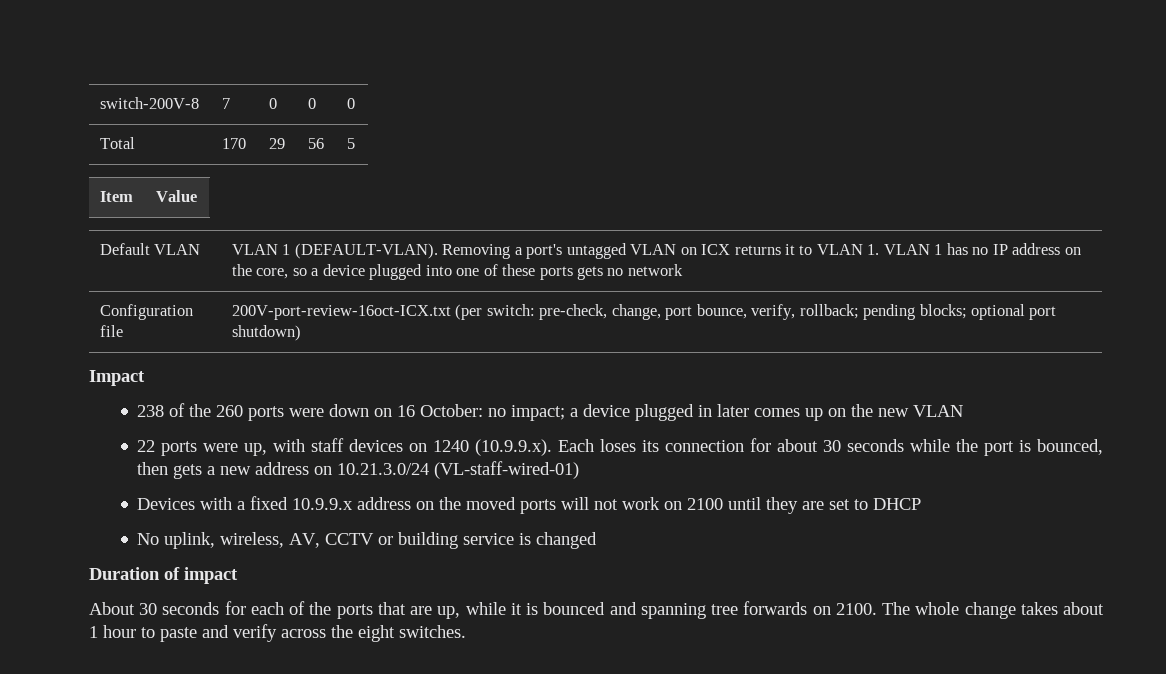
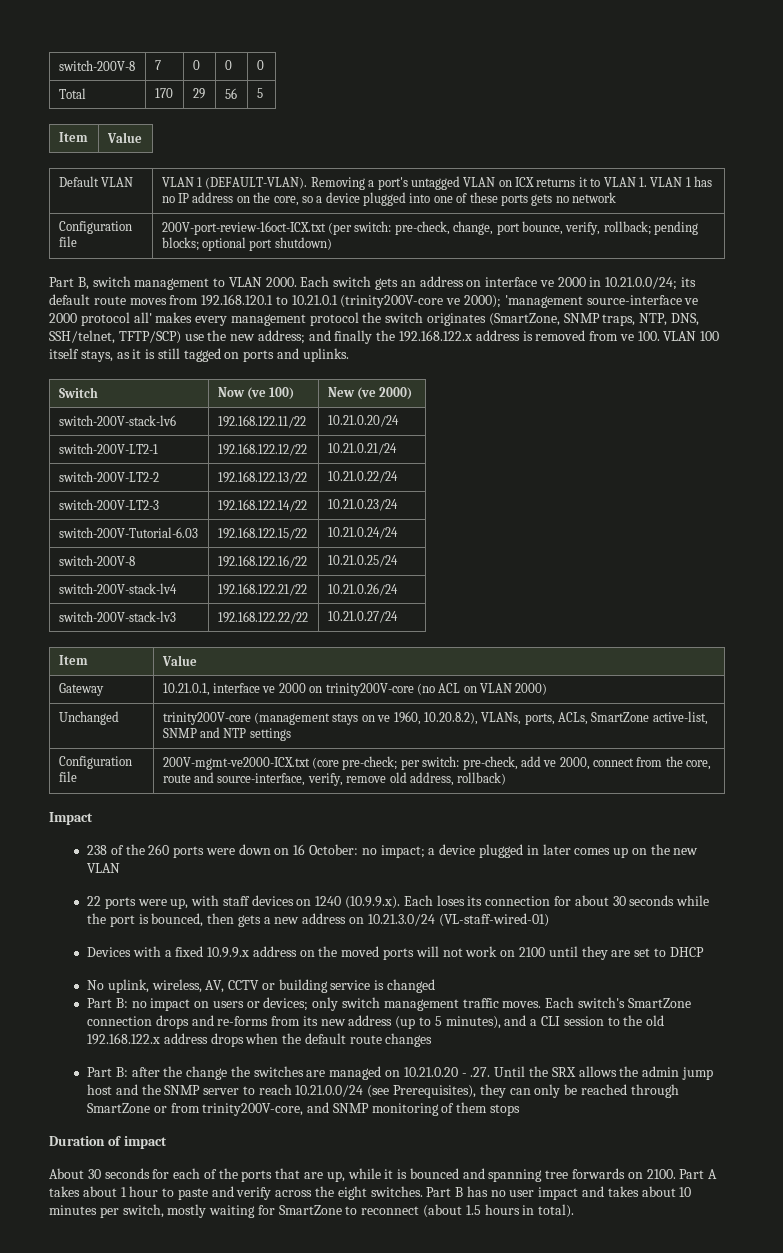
(302, 333) none -> [49,276,697,290] [49,294,699,308] [49,312,699,326] [49,330,720,344] [49,348,349,362] [58,387,98,398] [217,387,295,400] [327,387,413,400] [58,415,176,426] [217,415,306,428] [327,415,399,427] [58,443,158,454] [217,443,307,456] [327,443,397,455] [58,471,159,482] [217,471,307,484] [327,471,398,483] [58,499,159,510] [217,499,307,512] [327,499,398,511] [58,527,198,538] [217,527,307,540] [327,527,398,539] [58,555,135,566] [217,555,307,568] [327,555,398,567] [58,583,177,594] [217,583,307,596] [327,583,398,596] [58,611,176,622] [217,611,308,624] [327,611,398,623] [58,655,88,665] [161,655,197,666] [58,683,104,696] [162,683,548,696] [58,711,119,725] [162,711,708,725] [162,727,291,741] [58,756,132,769] [58,771,77,782] [162,756,712,770] [162,772,507,786] // Part B, switch management to VLAN 2000. Each switch gets an address on interface ve 2000 in 10.21.0.0/24; its default route moves from 192.168.120.1 to 10.21.0.1 (trinity200V-core ve 2000); 'management source-interface ve 2000 protocol all' makes every management protocol the switch originates (SmartZone, SNMP traps, NTP, DNS, SSH/telnet, TFTP/SCP) use the new address; and finally the 192.168.122.x address is removed from ve 100. VLAN 100 itself stays, as it is still tagged on ports and uplinks. // Switch | Now (ve 100) | New (ve 2000) // switch-200V-stack-lv6 | 192.168.122.11/22 | 10.21.0.20/24 // switch-200V-LT2-1 | 192.168.122.12/22 | 10.21.0.21/24 // switch-200V-LT2-2 | 192.168.122.13/22 | 10.21.0.22/24 // switch-200V-LT2-3 | 192.168.122.14/22 | 10.21.0.23/24 // switch-200V-Tutorial-6.03 | 192.168.122.15/22 | 10.21.0.24/24 // switch-200V-8 | 192.168.122.16/22 | 10.21.0.25/24 // switch-200V-stack-lv4 | 192.168.122.21/22 | 10.21.0.26/24 // switch-200V-stack-lv3 | 192.168.122.22/22 | 10.21.0.27/24 // Item | Value // Gateway | 10.21.0.1, interface ve 2000 on trinity200V-core (no ACL on VLAN 2000) // Unchanged | trinity200V-core (management stays on ve 1960, 10.20.8.2), VLANs, ports, ACLs, SmartZone active-list, SNMP and NTP settings // Configuration file | 200V-mgmt-ve2000-ICX.txt (core pre-check; per switch: pre-check, add ve 2000, connect from the core, route and source-interface, verify, remove old address, rollback)
(598, 540) none -> [87,997,691,1011] [87,1015,665,1029] [87,1033,433,1047] [87,1066,713,1080] [87,1084,679,1098] [87,1102,521,1116] // Part B: no impact on users or devices; only switch management traffic moves. Each switch's SmartZone connection drops and re-forms from its new address (up to 5 minutes), and a CLI session to the old 192.168.122.x address drops when the default route changes // Part B: after the change the switches are managed on 10.21.0.20 - .27. Until the SRX allows the admin jump host and the SNMP server to reach 10.21.0.0/24 (see Prerequisites), they can only be reached through SmartZone or from trinity200V-core, and SNMP monitoring of them stops
[882,602,1016,619] The whole change -> [679,1169,718,1179] Part A
(466, 631) none -> [426,1186,692,1200] [49,1204,575,1218] Part B has no user impact and takes about 10 minutes per switch, mostly waiting for SmartZone to reconnect (about 1.5 hours in total).

